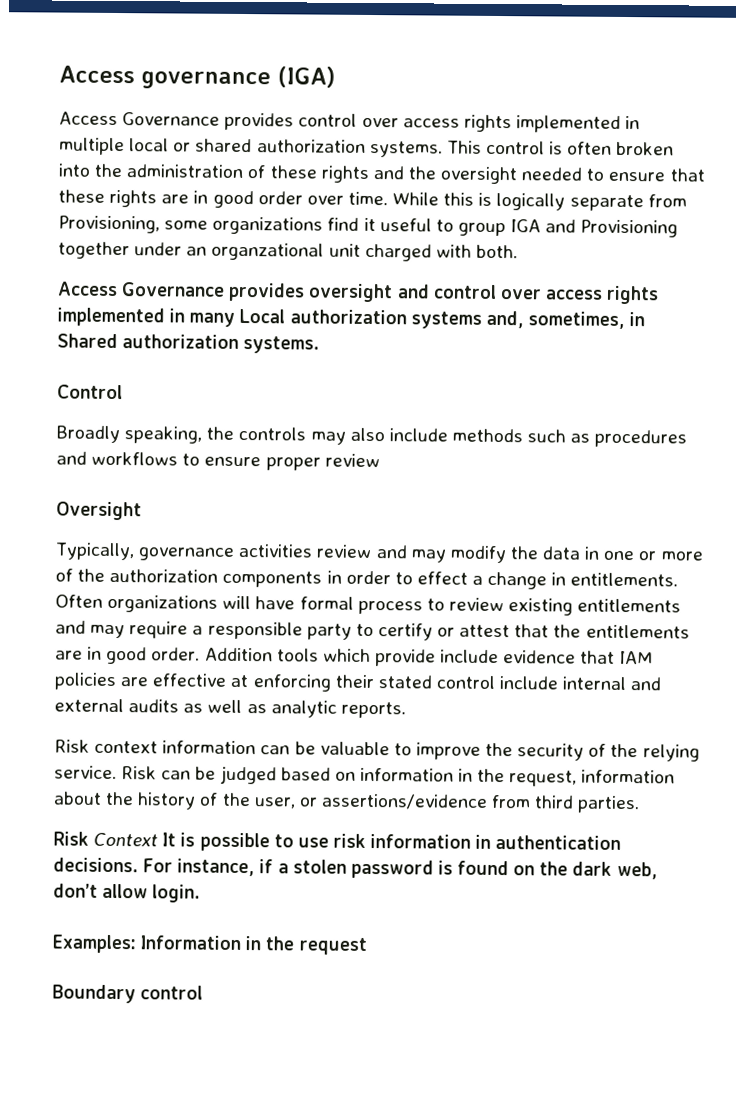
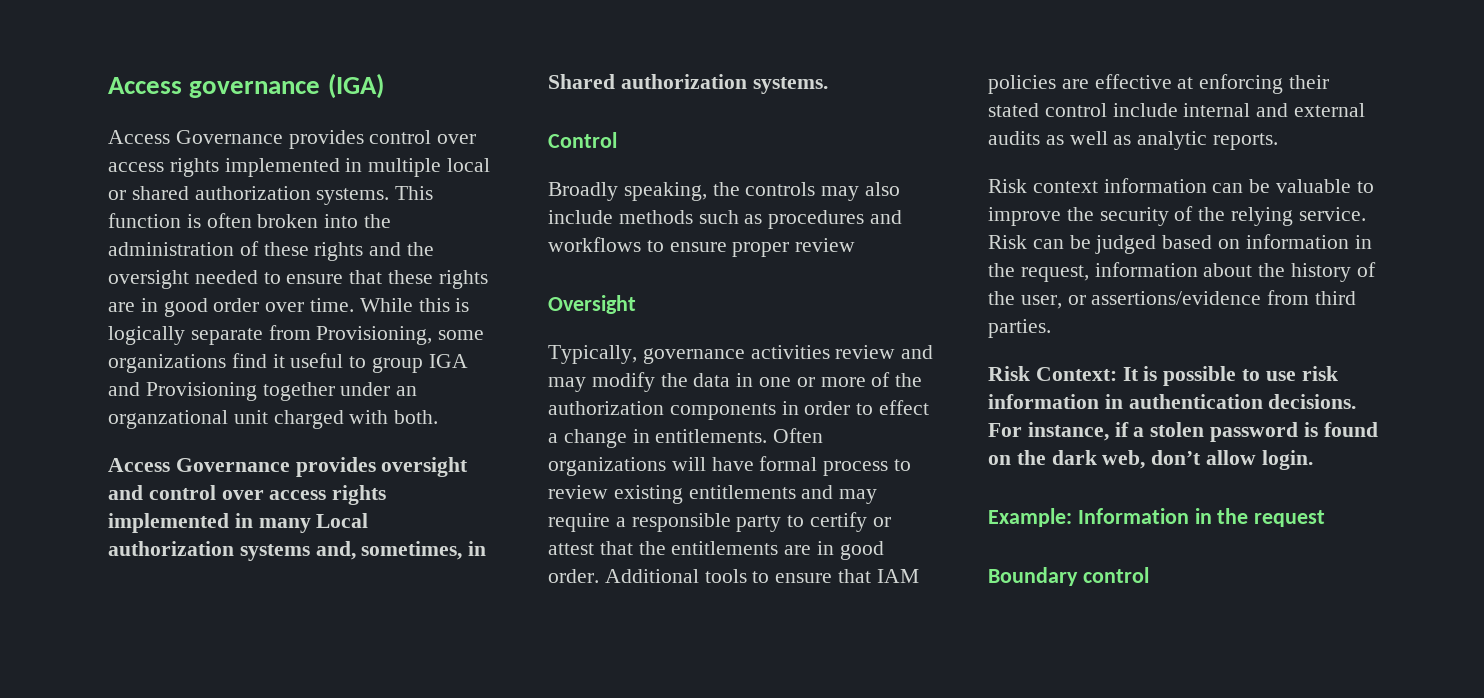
[485,140,545,155] control -> [108,213,181,228] function
[204,647,577,667] Addition tools which provide include evidence -> [604,569,833,583] Additional tools to ensure
[93,832,159,847] Context -> [1035,367,1117,381] Context:
[52,934,136,954] Examples: -> [988,508,1072,527] Example:

